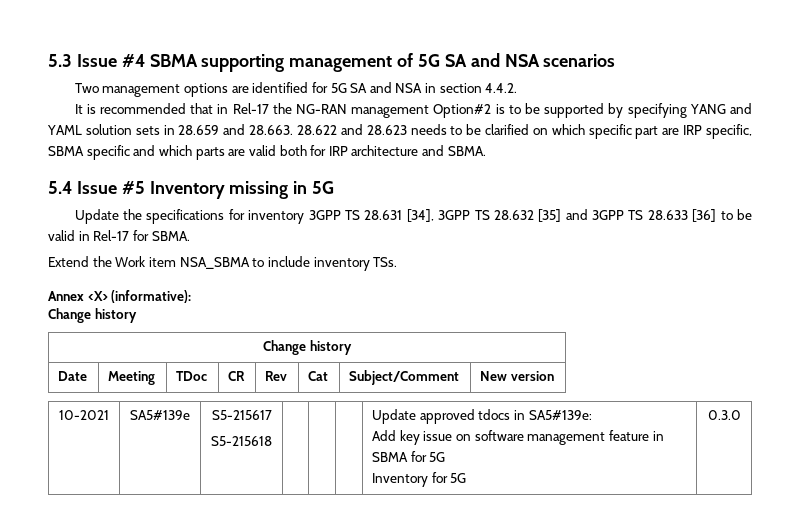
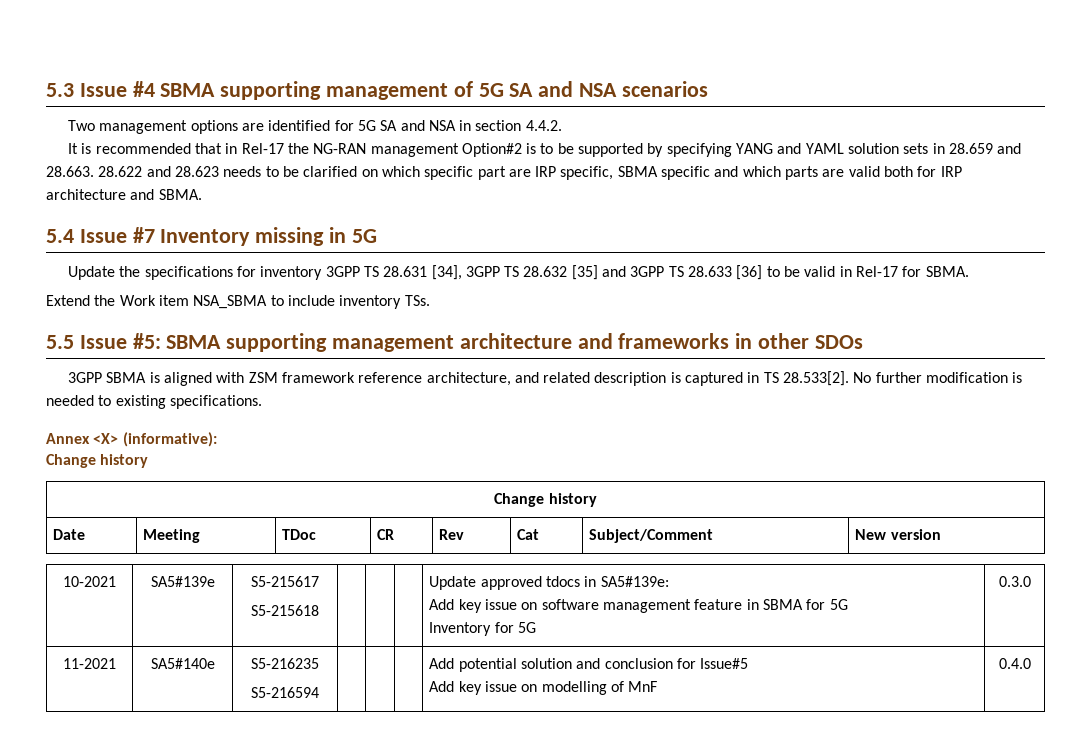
[121,181,145,194] #5 -> [132,227,155,243] #7
(398, 262) none -> [46,333,863,352] [67,371,1023,386] [46,395,262,409] // 5.5 Issue #5: SBMA supporting management architecture and frameworks in other SDOs // 3GPP SBMA is aligned with ZSM framework reference architecture, and related description is captured in TS 28.533[2]. No further modification is needed to existing specifications.
(741, 415) none -> [63,658,116,669] [150,658,215,669] [251,658,319,669] [251,687,319,698] [429,658,749,672] [429,681,658,695] [998,658,1031,669] // 11-2021 | SA5#140e | S5-216235 // S5-216594 | | | | Add potential solution and conclusion for Issue#5 // Add key issue on modelling of MnF | 0.4.0

